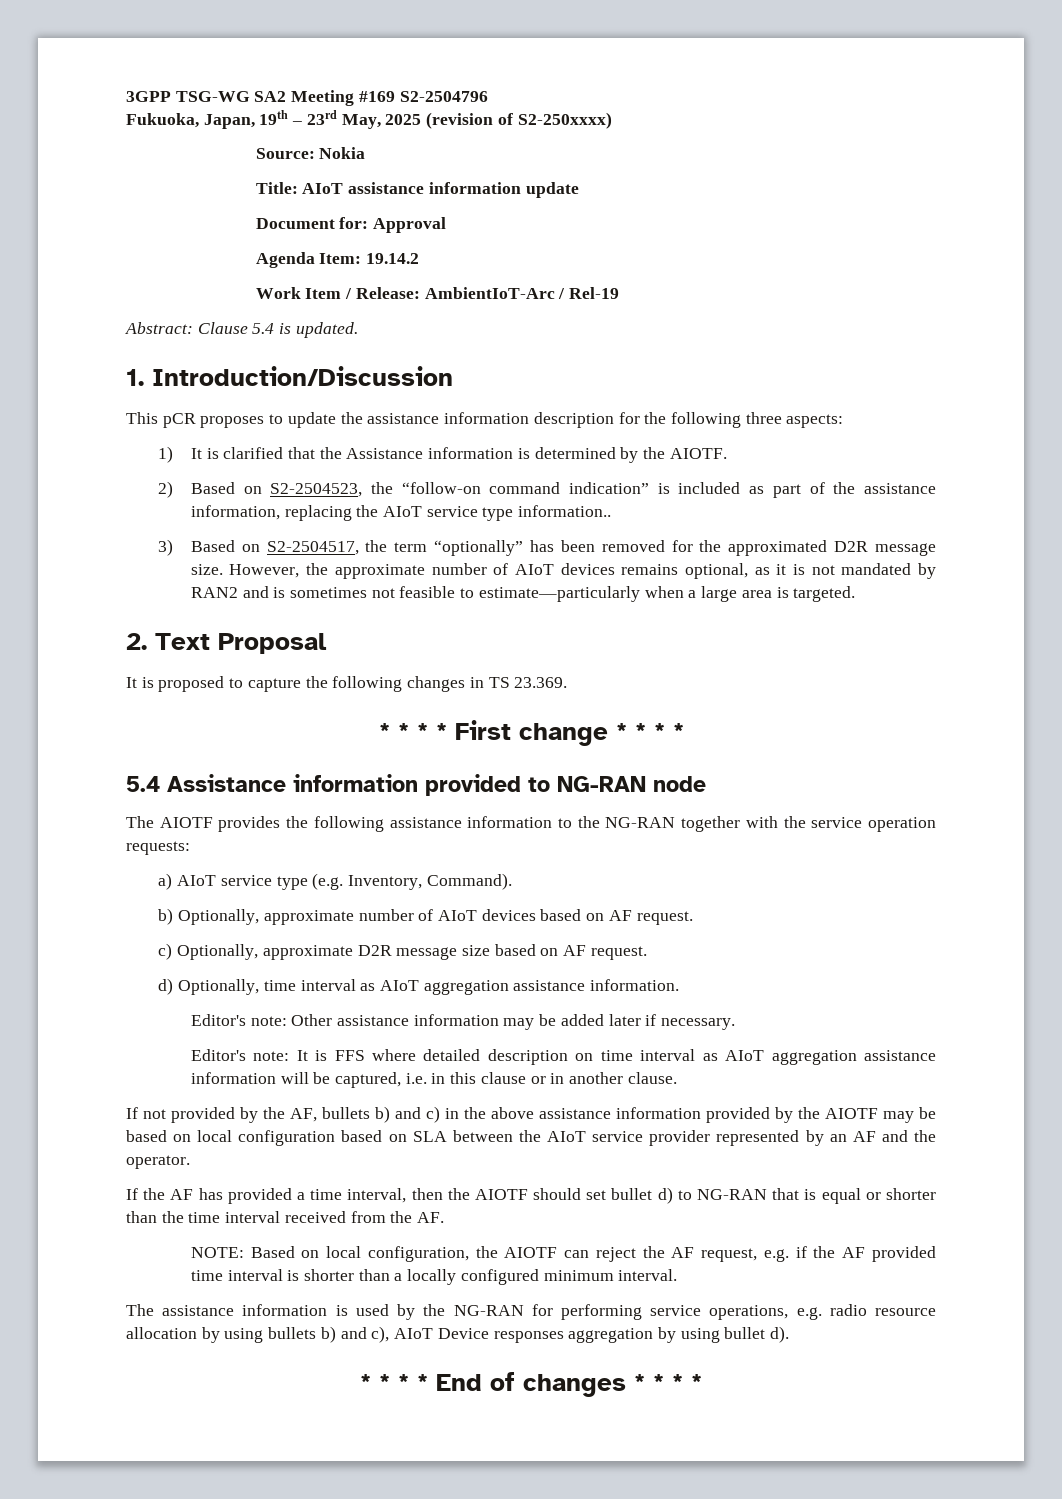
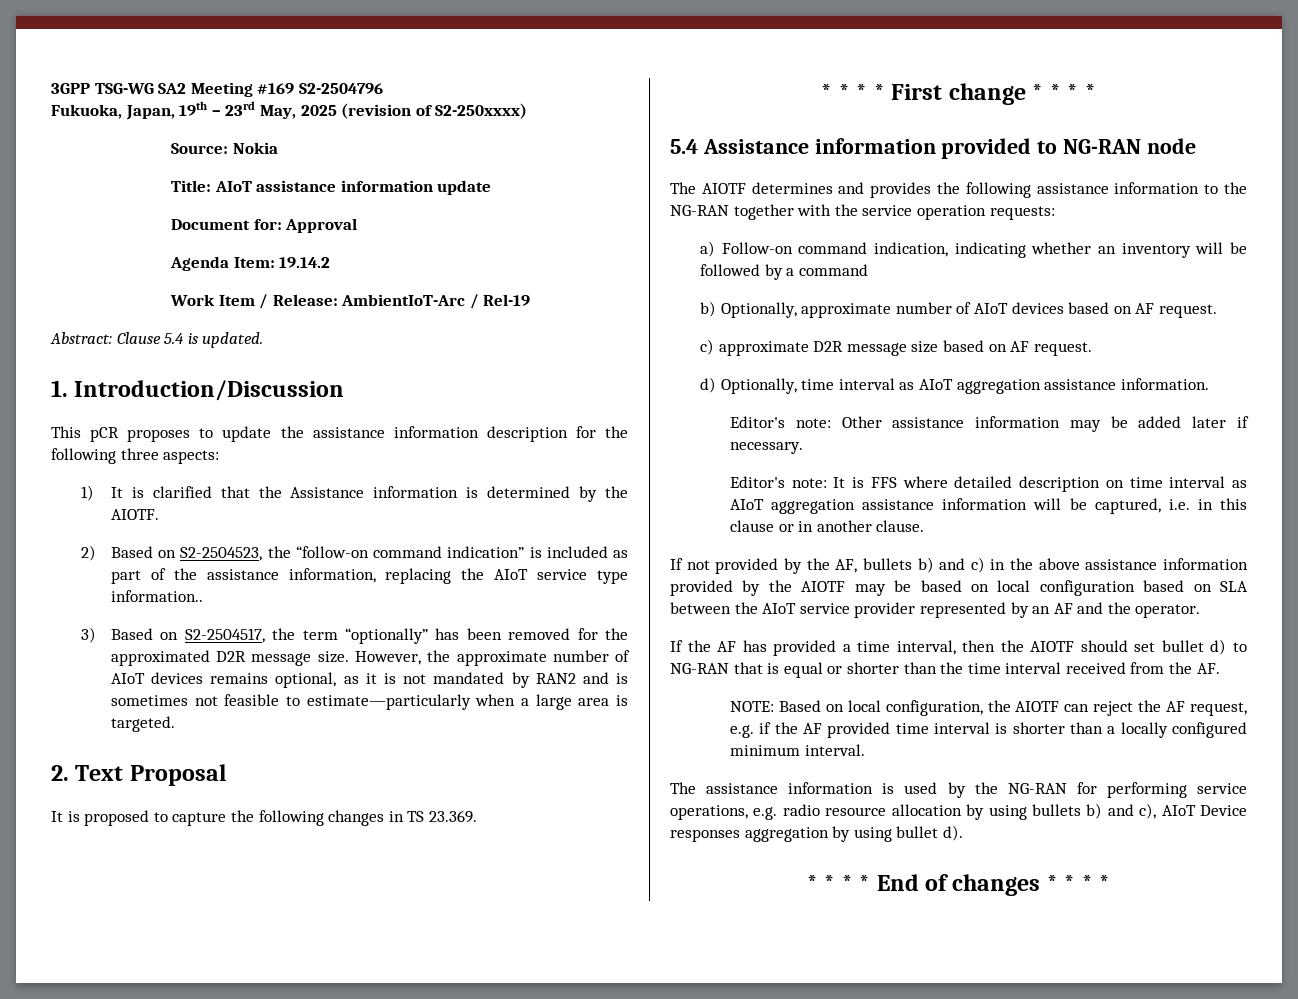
(213, 822) none -> [751,182,865,194] determines and
[177,873,512,890] AIoT service type (e.g. Inventory, Command). -> [721,242,1247,258] [699,264,868,280] Follow-on command indication, indicating whether an inventory will be followed by a command
[177,944,259,960] Optionally, -> (714, 347) none

